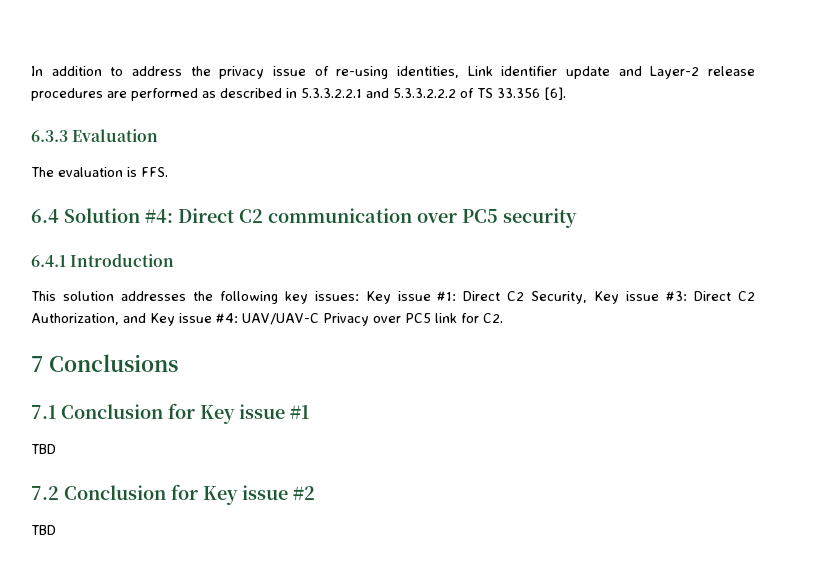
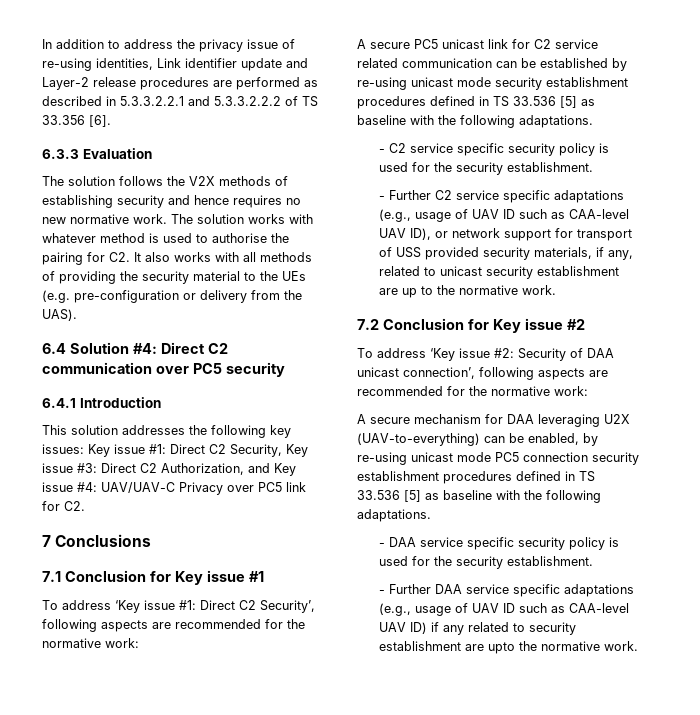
[58,167,168,177] evaluation is FFS. -> [68,176,288,186] [42,195,301,208] [42,214,313,224] [42,233,289,243] [42,252,312,265] [42,271,306,284] [42,290,302,303] [42,309,77,321] solution follows the V2X methods of establishing security and hence requires no new normative work. The solution works with whatever method is used to authorise the pairing for C2. It also works with all methods of providing the security material to the UEs (e.g. pre-configuration or delivery from the UAS).
[31,444,56,454] TBD -> [42,600,315,613] [42,619,305,632] [42,638,139,648] [357,39,598,49] [357,58,627,71] [357,77,628,90] [357,96,595,109] [357,115,593,128] [379,143,610,156] [379,162,594,175] [379,190,625,203] [379,209,630,222] [379,228,633,241] [379,247,634,260] [379,266,620,279] [379,285,557,298] To address ‘Key issue #1: Direct C2 Security’, following aspects are recommended for the normative work: // A secure PC5 unicast link for C2 service related communication can be established by re-using unicast mode security establishment procedures defined in TS 33.536 [5] as baseline with the following adaptations. // - C2 service specific security policy is used for the security establishment. // - Further C2 service specific adaptations (e.g., usage of UAV ID such as CAA-level UAV ID), or network support for transport of USS provided security materials, if any, related to unicast security establishment are up to the normative work.
[31,525,56,535] TBD -> [357,348,614,361] [357,367,608,380] [357,386,588,396] [357,414,630,427] [357,433,598,446] [357,452,639,465] [357,471,595,484] [357,490,601,503] [357,509,431,522] [379,537,620,550] [379,556,594,569] [379,584,635,597] [379,603,630,616] [379,622,577,635] [379,641,639,654] To address ‘Key issue #2: Security of DAA unicast connection’, following aspects are recommended for the normative work: // A secure mechanism for DAA leveraging U2X (UAV-to-everything) can be enabled, by re-using unicast mode PC5 connection security establishment procedures defined in TS 33.536 [5] as baseline with the following adaptations. // - DAA service specific security policy is used for the security establishment. // - Further DAA service specific adaptations (e.g., usage of UAV ID such as CAA-level UAV ID) if any related to security establishment are upto the normative work.

